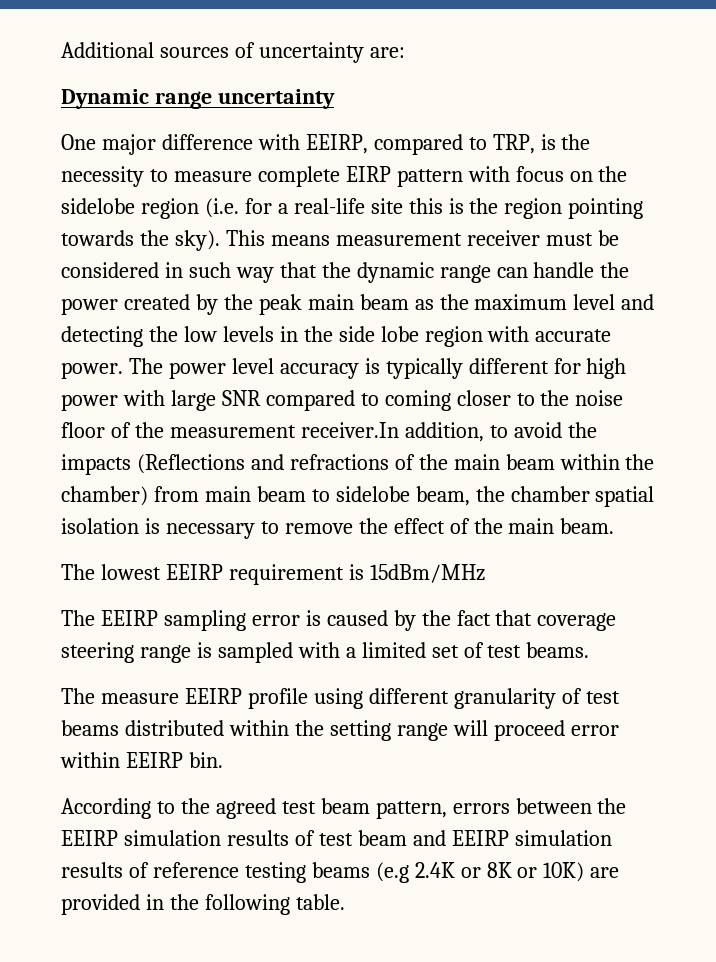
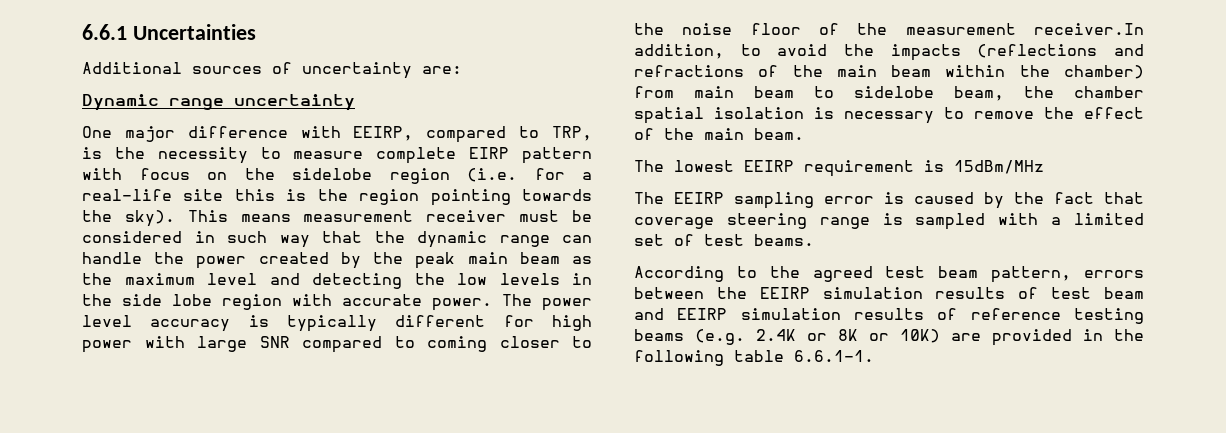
(61, 50) none -> [82,24,256,40] 6.6.1 Uncertainties //
[136,454,245,474] (Reflections -> [977,44,1098,58] (reflections
[61,688,620,709] [61,720,619,741] [60,752,223,768] // The measure EEIRP profile using different granularity of test beams distributed within the setting range will proceed error within EEIRP bin. -> (814, 240) none
[375,862,409,883] (e.g -> [695,329,745,345] (e.g.
[295,894,345,910] table. -> [734,350,874,362] table 6.6.1-1.

